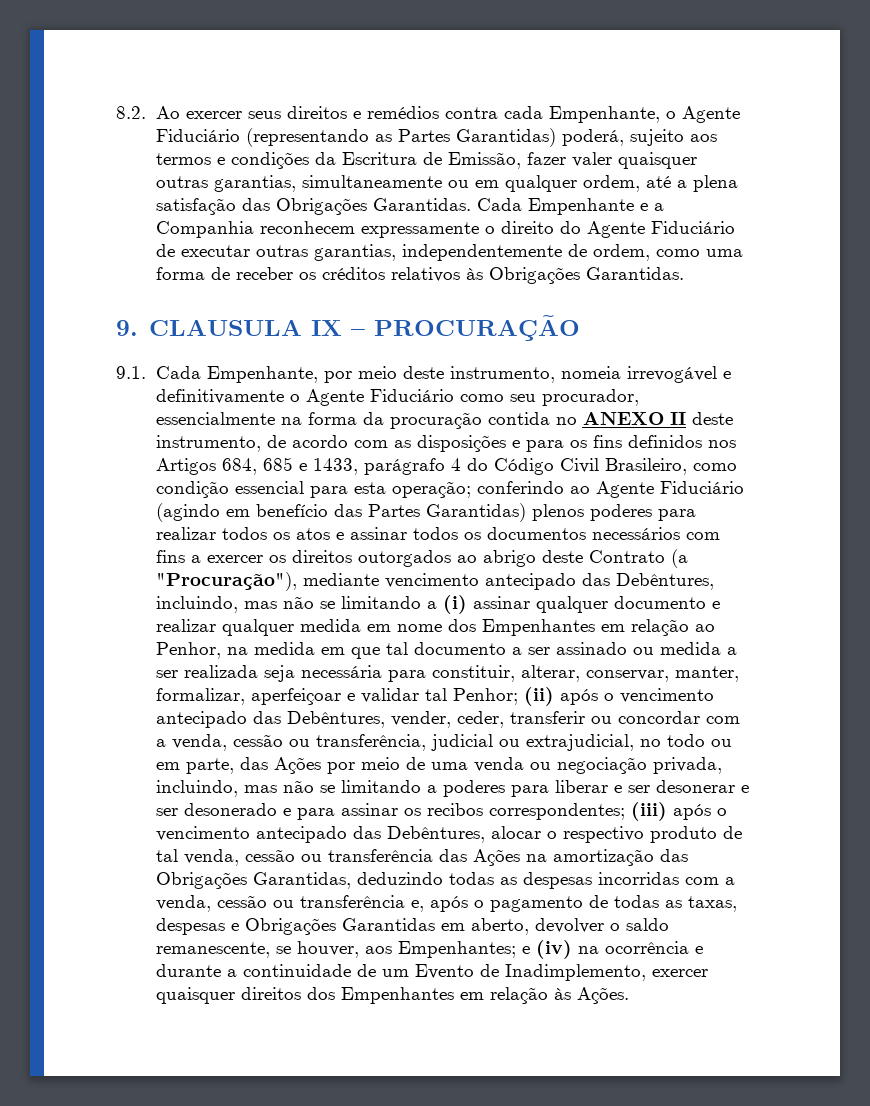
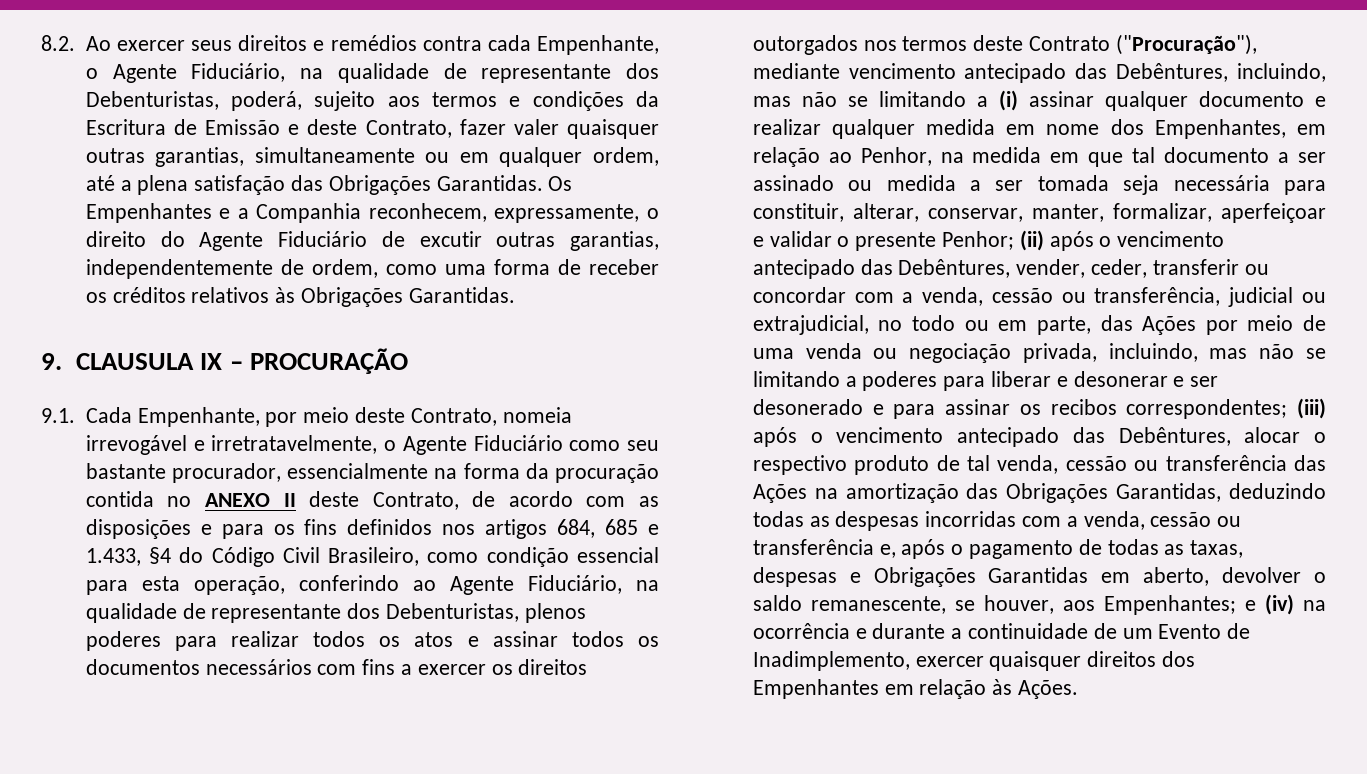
[155,128,556,147] Fiduciário (representando as Partes Garantidas) -> [191,63,659,83] [85,91,219,110] Fiduciário, na qualidade de representante dos Debenturistas,
[447,152,521,169] Emissão, -> [205,119,452,138] Emissão e deste Contrato,
[476,198,634,215] Cada Empenhante -> [548,176,573,191] [85,203,212,223] Os Empenhantes
[259,221,479,238] reconhecem expressamente -> [368,203,640,223] reconhecem, expressamente,
[180,245,250,257] executar -> [419,231,482,247] excutir
[449,366,555,383] instrumento, -> [410,408,497,426] Contrato,
[155,389,284,404] definitivamente -> [211,435,378,454] irretratavelmente,
(536, 398) none -> [85,463,166,479] bastante
[155,435,261,452] instrumento, -> [372,492,459,510] Contrato,
[155,458,216,475] Artigos -> [485,519,548,539] artigos
[312,458,461,475] 1433, parágrafo 4 -> [85,547,172,566] 1.433, §4
[391,481,471,498] operação; -> [193,576,285,595] operação,
[659,481,744,494] [155,503,526,522] Fiduciário (agindo em benefício das Partes Garantidas) -> [527,575,659,594] [85,603,519,623] Fiduciário, na qualidade de representante dos Debenturistas,
[456,549,688,568] [155,572,297,591] ao abrigo deste Contrato (a "Procuração"), -> [863,34,1257,55] nos termos deste Contrato ("Procuração"),
[481,619,595,636] Empenhantes -> [1154,119,1286,139] Empenhantes,
[183,665,258,678] realizada -> [1037,175,1109,191] tomada
[424,688,447,701] tal -> [837,232,937,251] o presente
[627,785,650,793] ser -> (1068, 381) none

